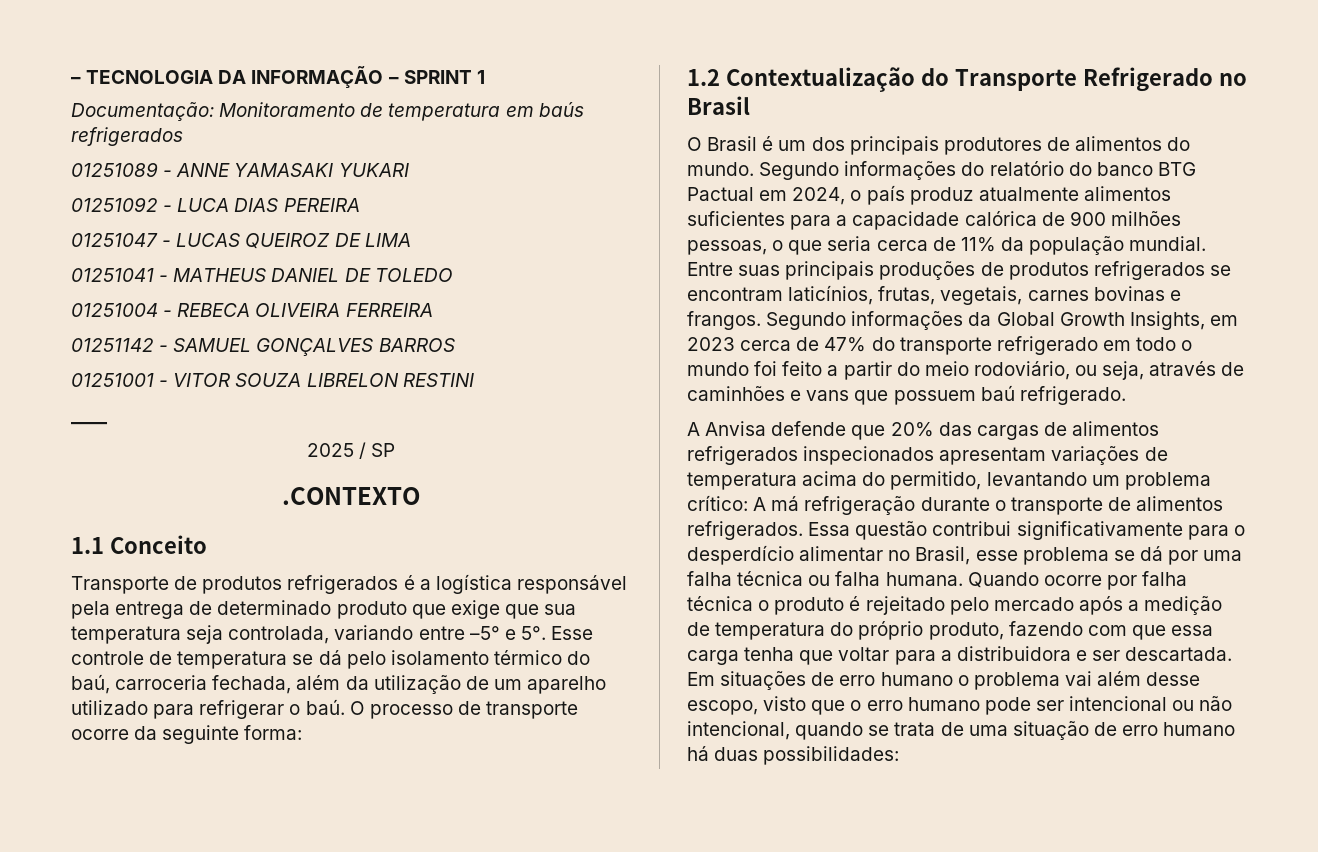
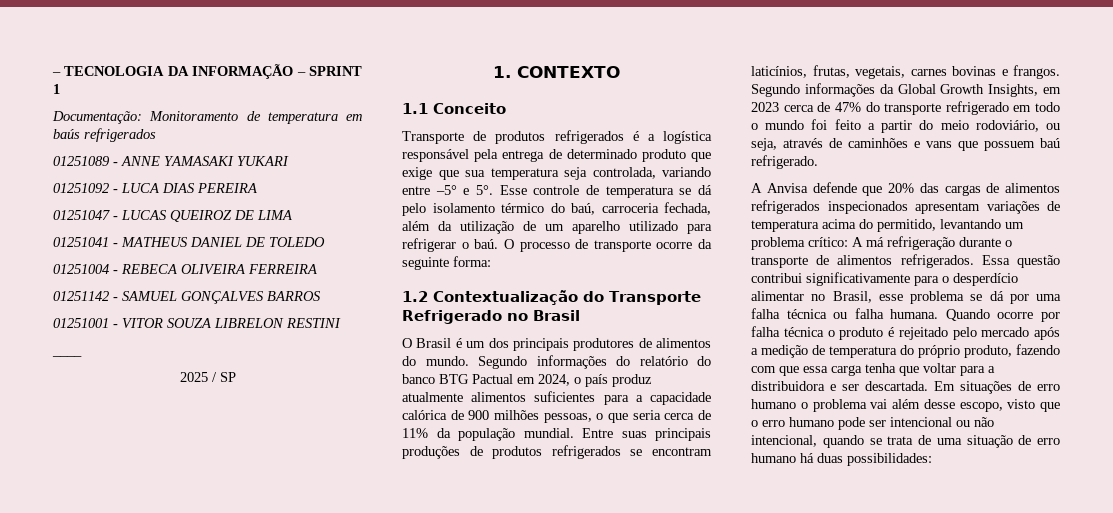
[282,487,420,505] .CONTEXTO -> [493,66,620,78] 1. CONTEXTO

